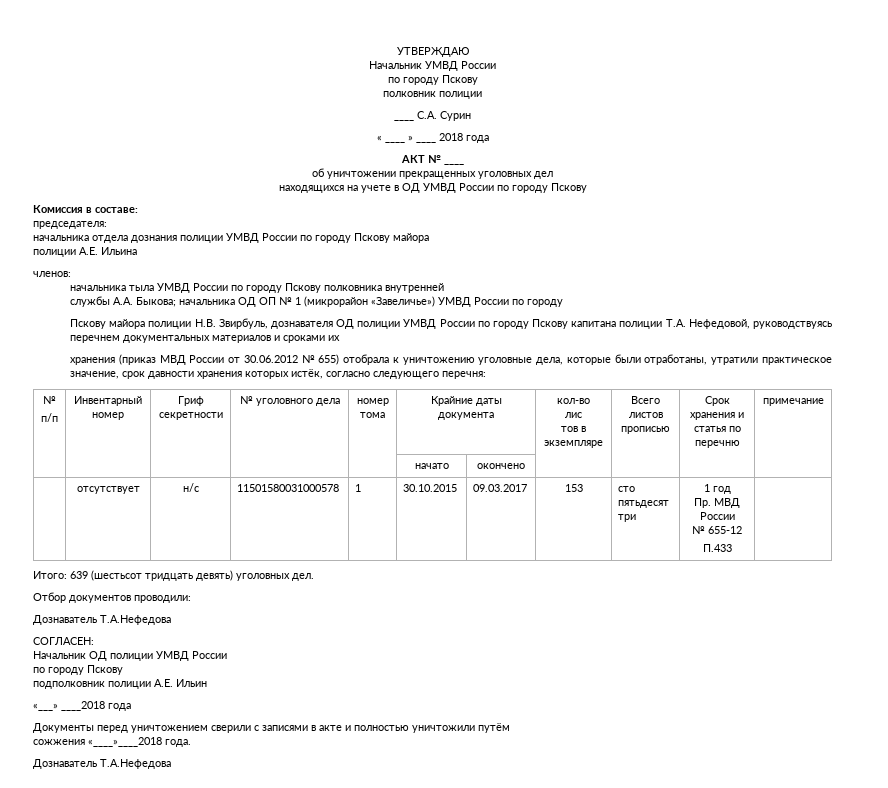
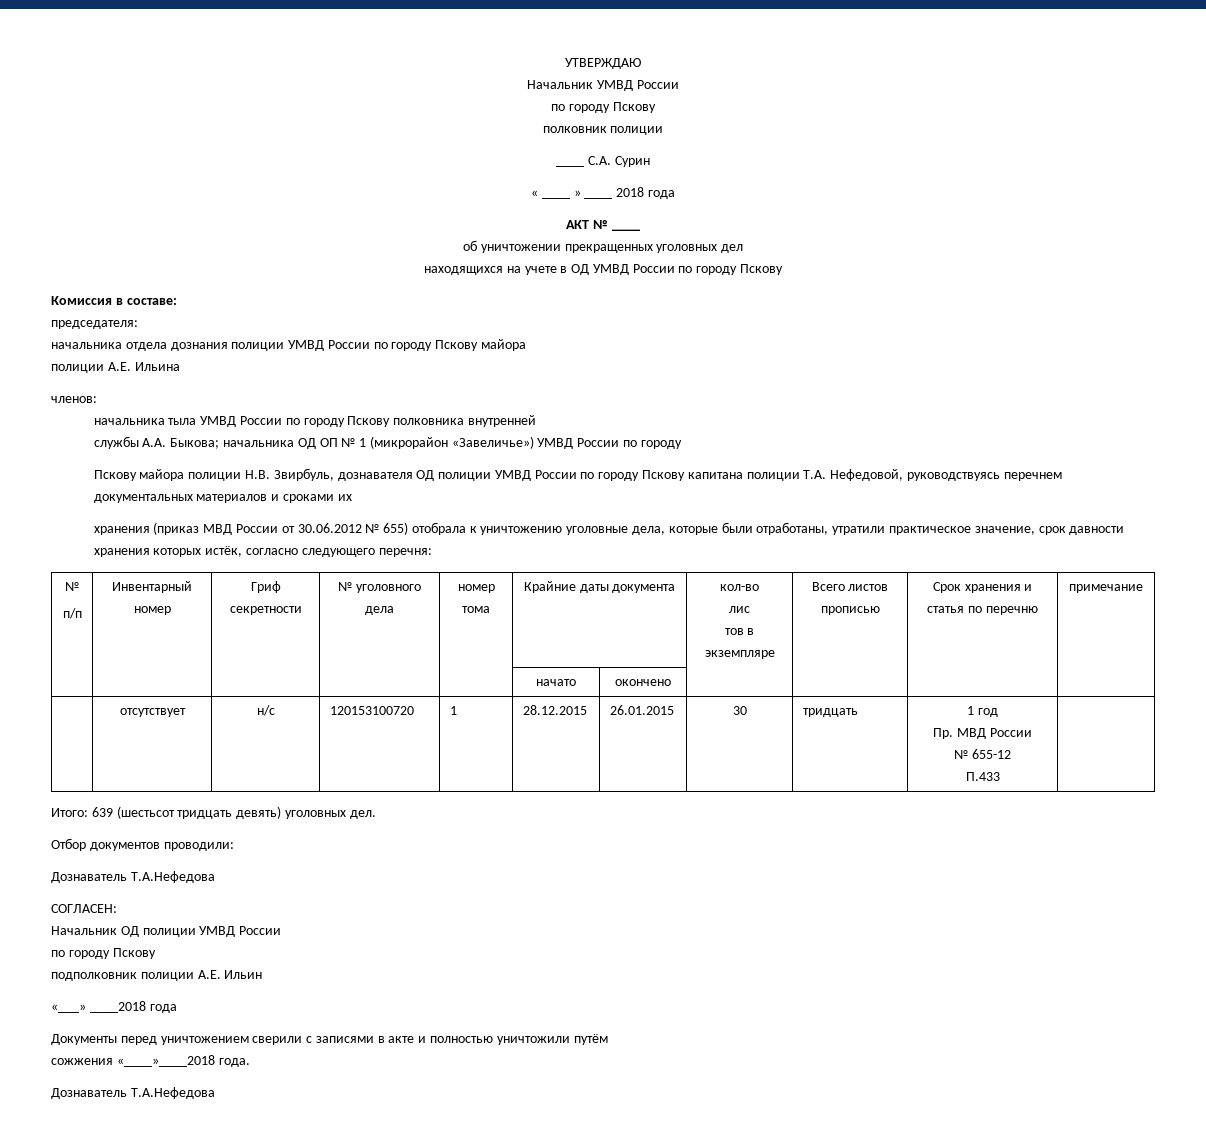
[237,484,340,492] [355,484,362,492] [403,484,458,492] [473,484,528,492] [564,484,583,492] [618,486,636,492] [618,500,670,508] [618,514,637,522] 11501580031000578 | 1 | 30.10.2015 | 09.03.2017 | 153 | сто пятьдесят три -> [329,706,414,715] [449,706,457,715] [522,705,587,715] [609,705,674,715] [732,706,747,715] [802,708,858,717] 120153100720 | 1 | 28.12.2015 | 26.01.2015 | 30 | тридцать

